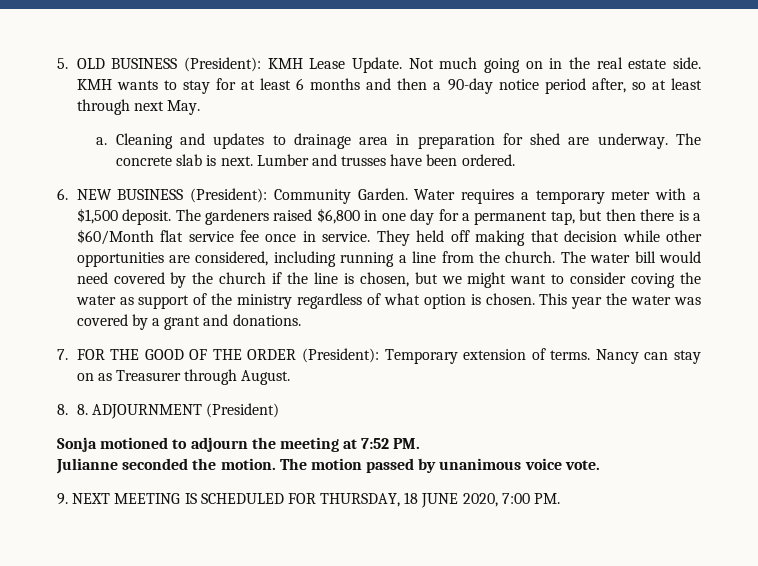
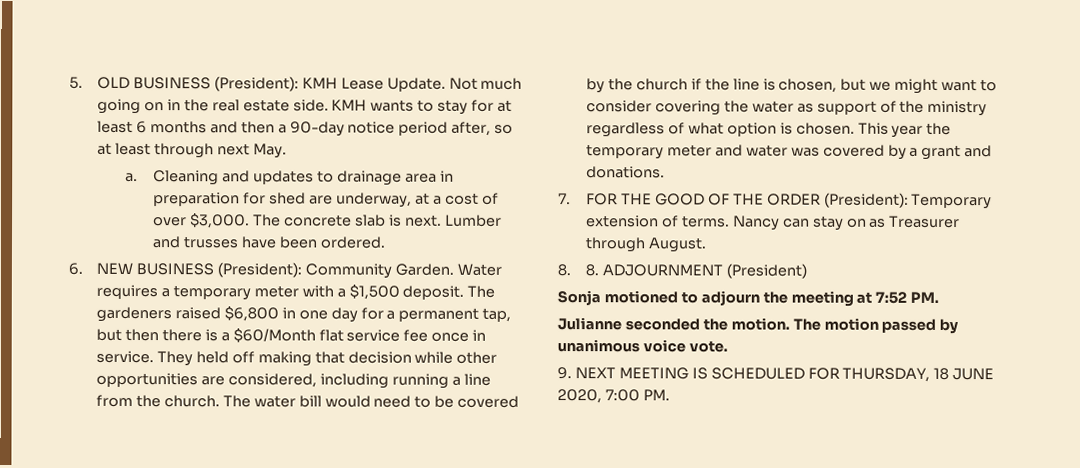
[597,133,668,149] underway. -> [335,192,499,208] [153,213,251,229] underway, at a cost of over $3,000.
(108, 278) none -> [414,395,455,408] to be
[631,273,676,288] coving -> [655,100,722,116] covering
(628, 299) none -> [586,144,743,160] temporary meter and

